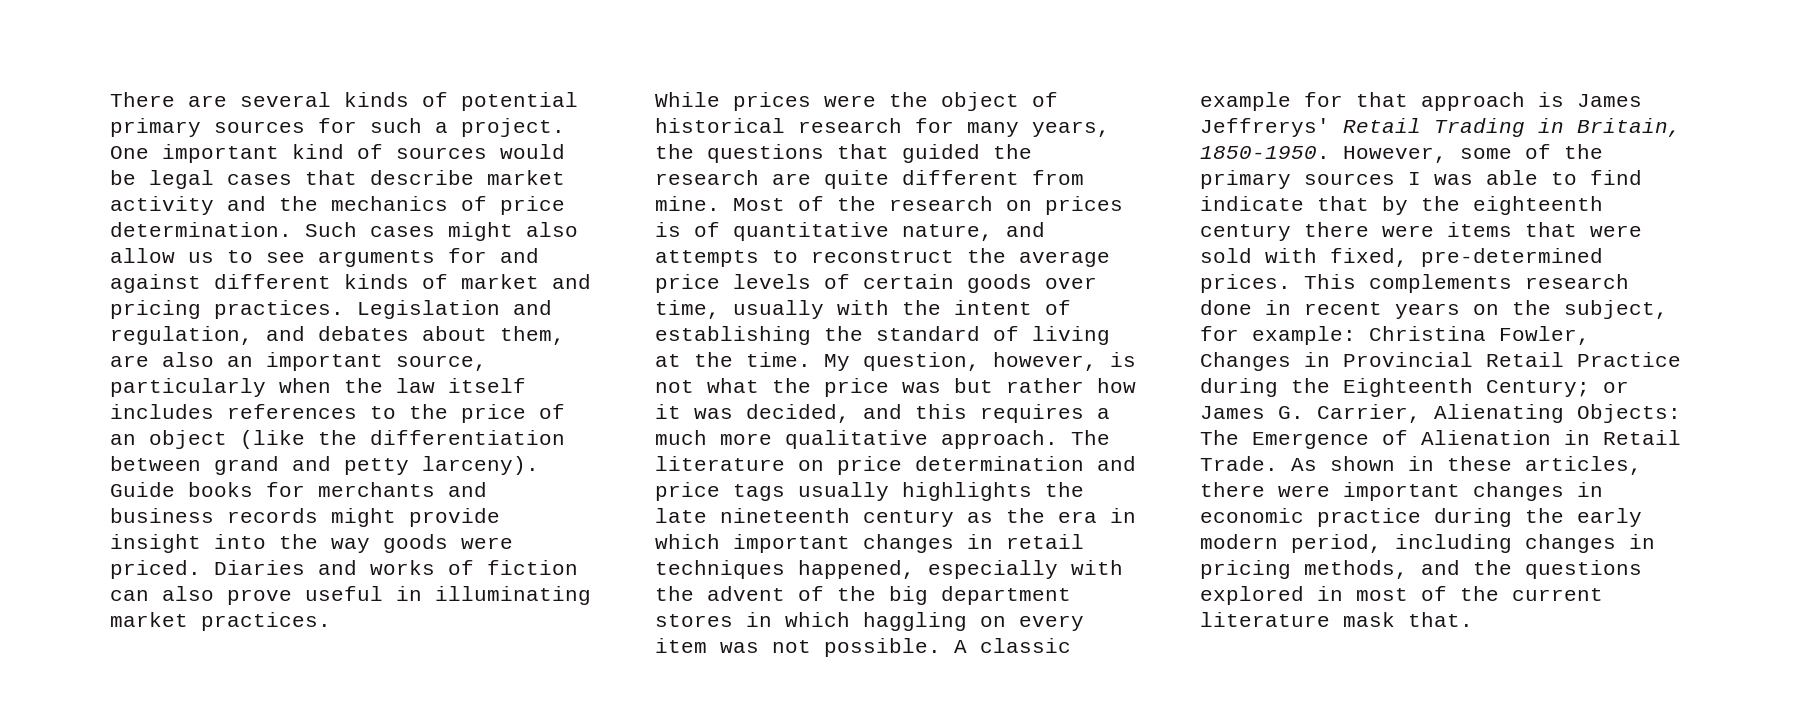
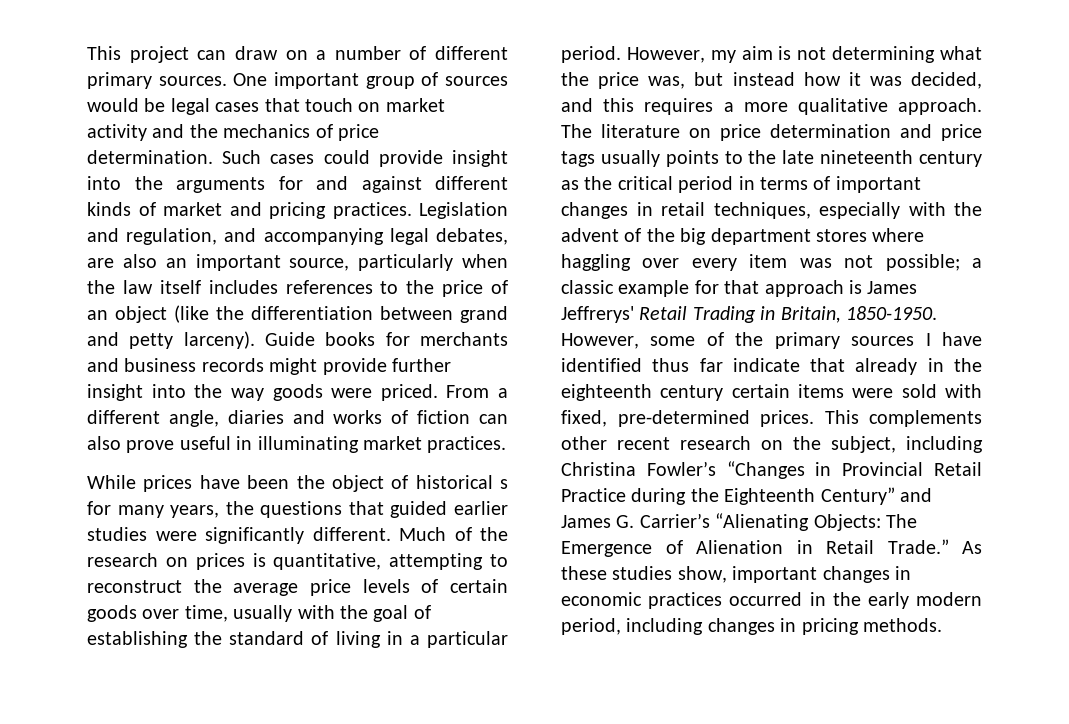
[110,92,578,111] [110,118,565,137] There are several kinds of potential primary sources for such a project. -> [87,46,508,63] [87,72,227,89] This project can draw on a number of different primary sources.
[292,144,344,159] kind -> [365,76,415,89] group
[370,170,474,185] describe -> [305,98,381,112] touch on
[448,222,578,241] [110,248,305,263] might also allow us to see -> [323,150,508,167] [87,176,163,190] could provide insight into the
[318,326,565,345] debates about them, -> [263,228,508,245] accompanying legal debates,
(500, 517) none -> [392,358,451,372] further
[214,560,305,575] Diaries -> [446,385,508,398] [87,410,284,427] From a different angle, diaries
[824,95,876,107] were -> [199,475,290,489] have been
[798,118,902,133] research -> [500,479,508,489] s
[993,144,1032,159] [655,170,1084,189] [655,196,785,211] the research are quite different from mine. Most -> [454,501,508,515] [87,527,446,544] earlier studies were significantly different. Much
[694,222,1045,241] [655,250,759,267] of quantitative nature, and attempts -> [273,553,484,570] quantitative, attempting
[954,300,1032,315] intent -> [373,605,409,622] goal
[655,352,1097,371] at the time. My question, however, -> [386,631,509,648] [561,46,773,63] in a particular period. However, my aim
(694, 386) none -> [832,46,936,63] determining
[902,378,1084,393] was but rather -> [648,72,795,89] was, but instead
[655,430,707,445] much -> (734, 107) none
[902,482,1032,501] highlights -> [665,150,743,167] points to
[1058,508,1136,523] [655,534,720,549] era in which -> [617,176,831,193] critical period in terms of
[655,560,915,579] techniques happened, -> [713,202,811,219] techniques,
[746,612,1006,631] in which haggling on -> [872,228,925,242] [561,254,680,271] where haggling over
[824,638,967,657] possible. A -> [885,254,982,271] possible; a
[1434,170,1642,185] [1200,196,1603,215] [1200,222,1577,241] was able to find indicate that by the eighteenth century there were items that -> [942,332,982,346] [561,358,982,375] [561,384,844,401] have identified thus far indicate that already in the eighteenth century certain items
[1525,274,1629,289] [1200,300,1668,319] [1200,326,1590,345] [1200,352,1291,371] research done in recent years on the subject, for example: Christina Fowler, Changes -> [561,436,983,453] [561,461,805,479] other recent research on the subject, including Christina Fowler’s “Changes
[1486,380,1629,397] [1200,404,1564,423] Century; or James G. Carrier, Alienating -> [820,487,932,505] [561,513,810,531] Century” and James G. Carrier’s “Alienating
[1200,456,1642,475] [1200,482,1330,497] Trade. As shown in these articles, there were -> [887,539,982,554] [561,566,727,583] Trade.” As these studies show,
[1317,508,1512,527] practice during -> [648,592,826,609] practices occurred in
[1304,560,1642,579] [1200,586,1603,605] [1200,612,1473,627] methods, and the questions explored in most of the current literature mask that. -> [863,618,942,632] methods.

